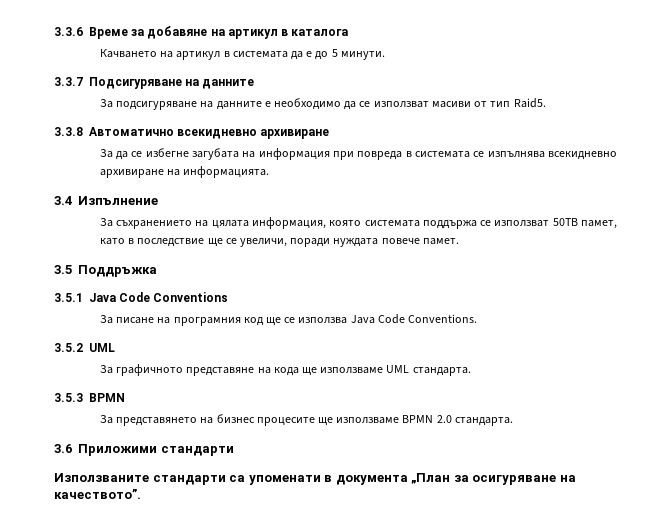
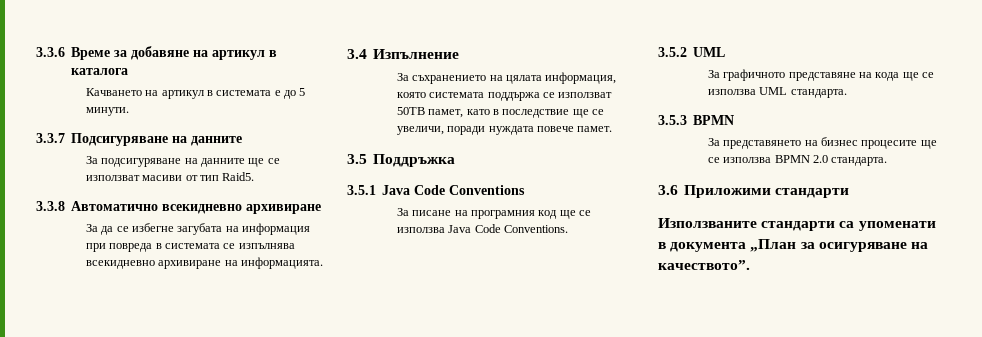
[290,51,303,60] да -> (272, 93) none
[264,98,357,110] е необходимо да -> [248,158,265,167] ще
[320,367,384,374] използваме -> [922,72,935,78] [707,89,756,95] се използва
[336,417,400,424] използваме -> [707,157,772,163] се използва

